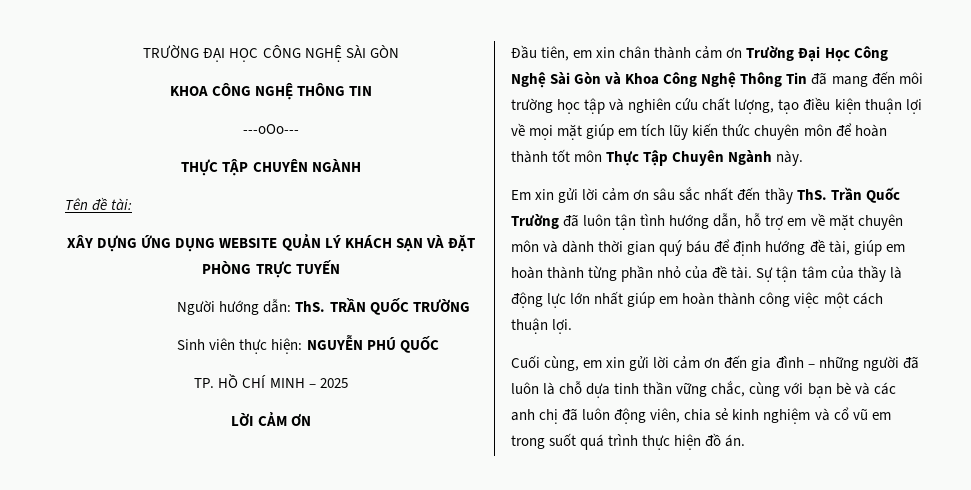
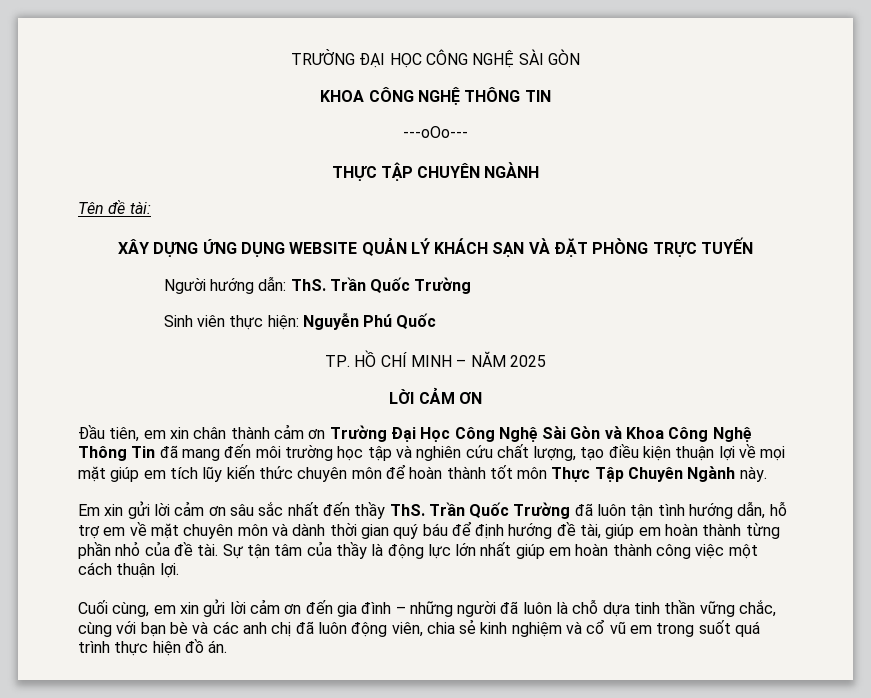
[329,298,470,315] TRẦN QUỐC TRƯỜNG -> [329,277,472,294] Trần Quốc Trường
[306,335,439,353] NGUYỄN PHÚ QUỐC -> [302,313,437,330] Nguyễn Phú Quốc
(316, 386) none -> [470,351,506,367] NĂM

